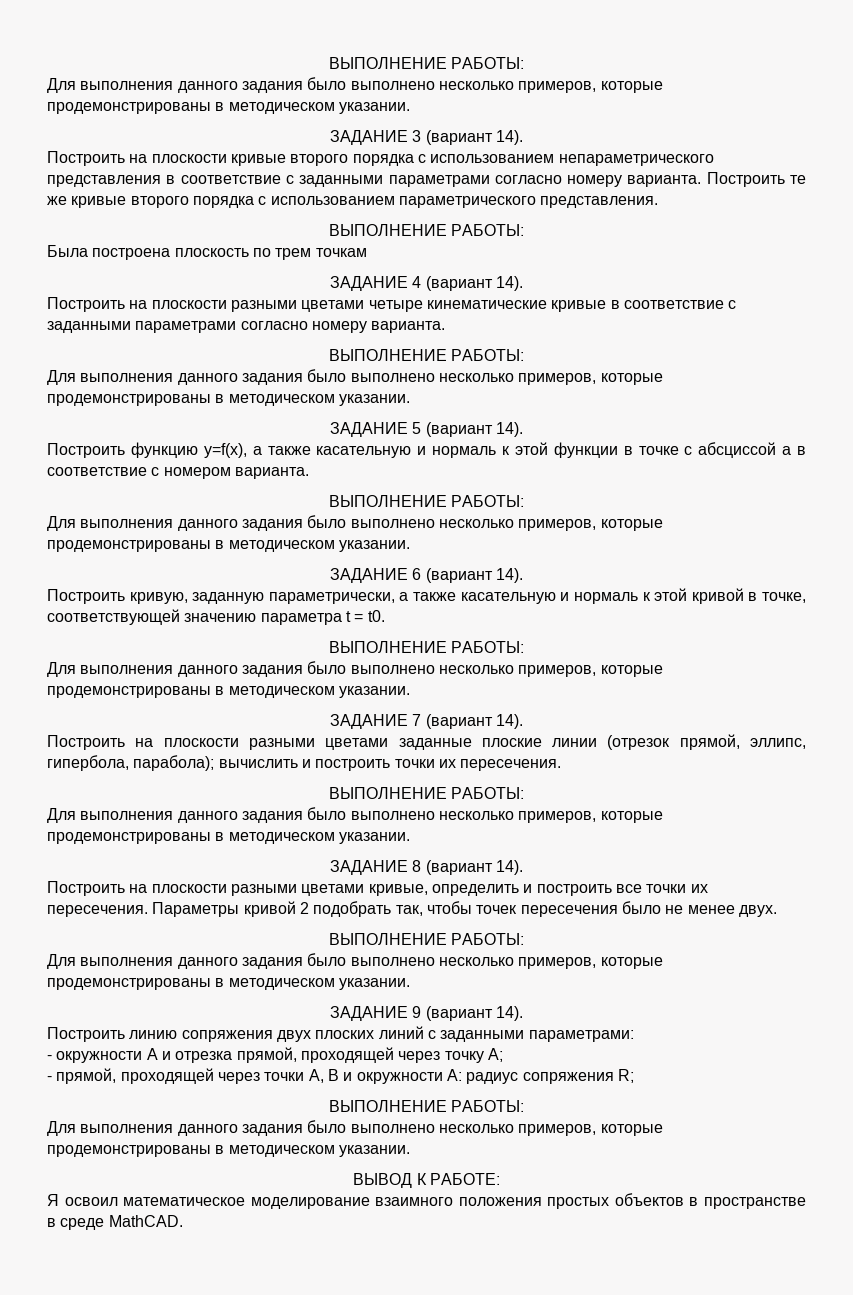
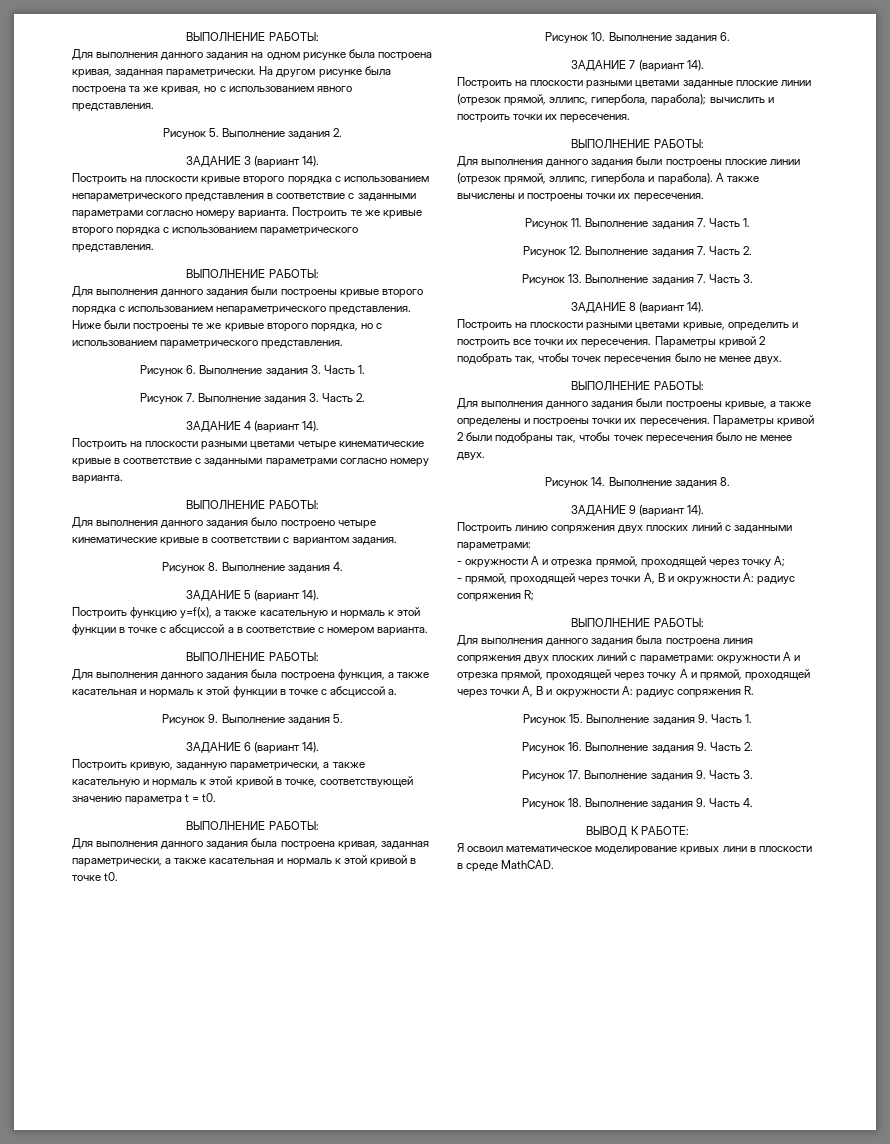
[328,57,525,69] [47,77,663,93] [47,102,410,114] ВЫПОЛНЕНИЕ РАБОТЫ: // Для выполнения данного задания было выполнено несколько примеров, которые продемонстрированы в методическом указании. -> [186,32,319,41] [72,49,432,61] [72,66,391,78] [72,86,352,95] [72,103,154,112] [162,128,343,139] ВЫПОЛНЕНИЕ РАБОТЫ: // Для выполнения данного задания на одном рисунке была построена кривая, заданная параметрически. На другом рисунке была построена та же кривая, но с использованием явного представления. // Рисунок 5. Выполнение задания 2.
[47,245,367,260] Была построена плоскость по трем точкам -> [72,286,423,298] [72,306,412,315] [72,320,382,332] [72,340,344,349] [140,365,365,376] [139,393,366,404] Для выполнения данного задания были построены кривые второго порядка с использованием непараметрического представления. Ниже были построены те же кривые второго порядка, но с использованием параметрического представления. // Рисунок 6. Выполнение задания 3. Часть 1. // Рисунок 7. Выполнение задания 3. Часть 2.
[350,373,663,385] [47,394,410,406] выполнено несколько примеров, которые продемонстрированы в методическом указании. -> [280,520,376,529] [72,537,397,546] [162,562,343,573] построено четыре кинематические кривые в соответствии с вариантом задания. // Рисунок 8. Выполнение задания 4.
[307,515,663,531] [47,540,410,552] было выполнено несколько примеров, которые продемонстрированы в методическом указании. -> [251,669,429,681] [72,686,398,698] [162,714,343,725] была построена функция, а также касательная и нормаль к этой функции в точке с абсциссой а. // Рисунок 9. Выполнение задания 5.
[307,661,663,677] [47,686,410,698] было выполнено несколько примеров, которые продемонстрированы в методическом указании. -> [251,838,429,850] [72,855,416,867] [72,872,119,881] [545,32,730,43] была построена кривая, заданная параметрически, а также касательная и нормаль к этой кривой в точке t0. // Рисунок 10. Выполнение задания 6.
[307,807,663,823] [47,832,410,844] было выполнено несколько примеров, которые продемонстрированы в методическом указании. -> [636,156,800,168] [457,173,759,185] [457,193,704,202] [525,218,750,229] [523,246,752,257] [522,274,753,285] были построены плоские линии (отрезок прямой, эллипс, гипербола и парабола). А также вычислены и построены точки их пересечения. // Рисунок 11. Выполнение задания 7. Часть 1. // Рисунок 12. Выполнение задания 7. Часть 2. // Рисунок 13. Выполнение задания 7. Часть 3.
[307,953,663,969] [47,978,410,990] было выполнено несколько примеров, которые продемонстрированы в методическом указании. -> [636,398,811,410] [457,415,814,427] [457,432,792,444] [457,452,485,460] [545,477,730,488] были построены кривые, а также определены и построены точки их пересечения. Параметры кривой 2 были подобраны так, чтобы точек пересечения было не менее двух. // Рисунок 14. Выполнение задания 8.
[307,1120,663,1136] [47,1145,410,1157] было выполнено несколько примеров, которые продемонстрированы в методическом указании. -> [636,635,753,647] [457,652,800,664] [457,669,810,681] [457,686,754,698] [523,714,752,725] [522,742,753,753] [522,770,753,781] [521,798,754,809] была построена линия сопряжения двух плоских линий с параметрами: окружности A и отрезка прямой, проходящей через точку А и прямой, проходящей через точки A, B и окружности A: радиус сопряжения R. // Рисунок 15. Выполнение задания 9. Часть 1. // Рисунок 16. Выполнение задания 9. Часть 2. // Рисунок 17. Выполнение задания 9. Часть 3. // Рисунок 18. Выполнение задания 9. Часть 4.
[375,1193,806,1209] взаимного положения простых объектов в пространстве -> [680,846,812,855] кривых лини в плоскости

